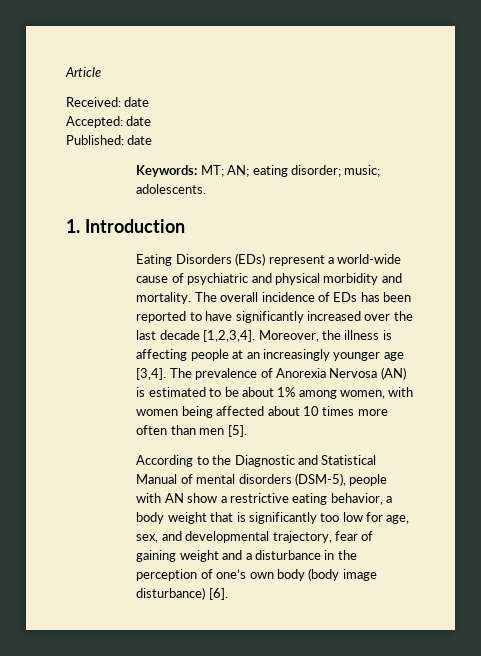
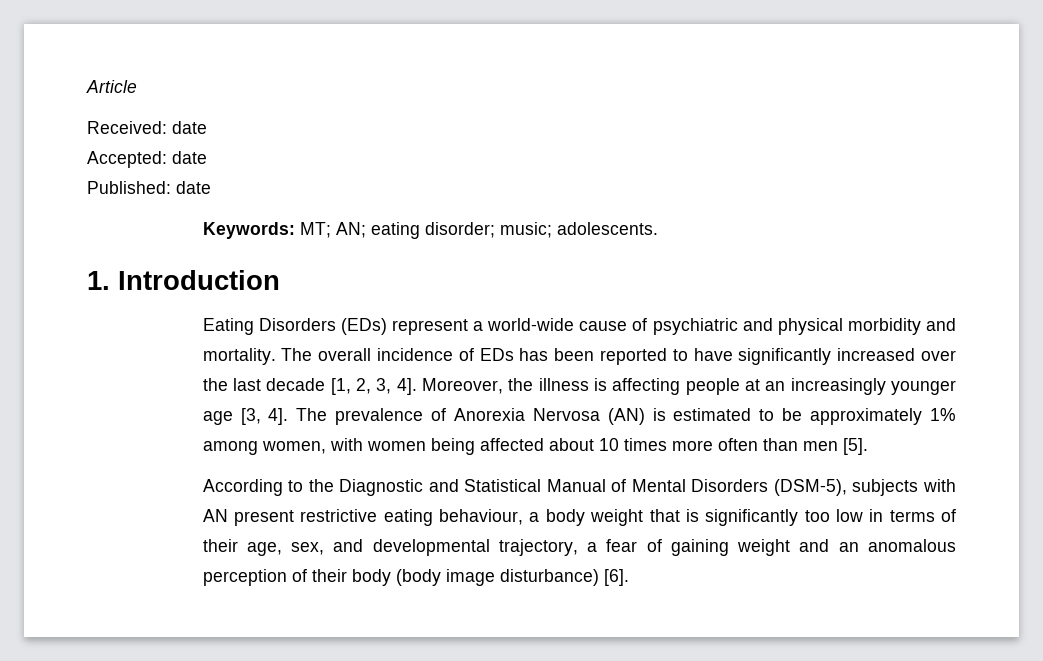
[203,330,256,342] [1,2,3,4]. -> [330,378,417,395] [1, 2, 3, 4].
[136,368,167,380] [3,4]. -> [240,408,289,425] [3, 4].
[241,387,274,397] about -> [810,408,923,425] approximately
[196,473,388,486] [136,493,227,503] mental disorders (DSM-5), people with AN show a -> [631,479,957,496] [202,509,295,526] Mental Disorders (DSM-5), subjects with AN present
[330,493,383,505] behavior, -> [439,509,524,525] behaviour,
[366,512,384,522] for -> [869,509,957,522] [202,539,238,552] in terms of their
(332, 537) none -> [587,542,598,552] a
[245,550,357,560] [136,569,274,581] a disturbance in the perception of one’s own -> [838,539,957,552] [202,569,347,586] an anomalous perception of their

